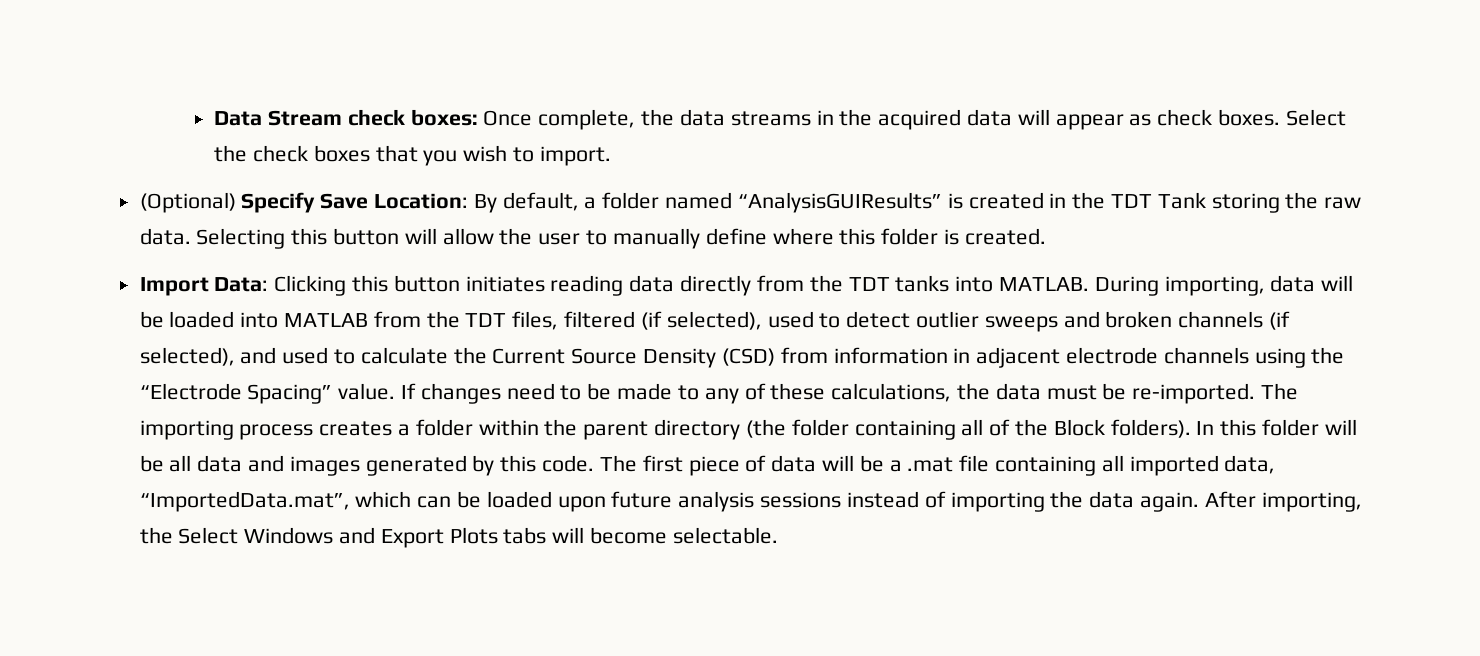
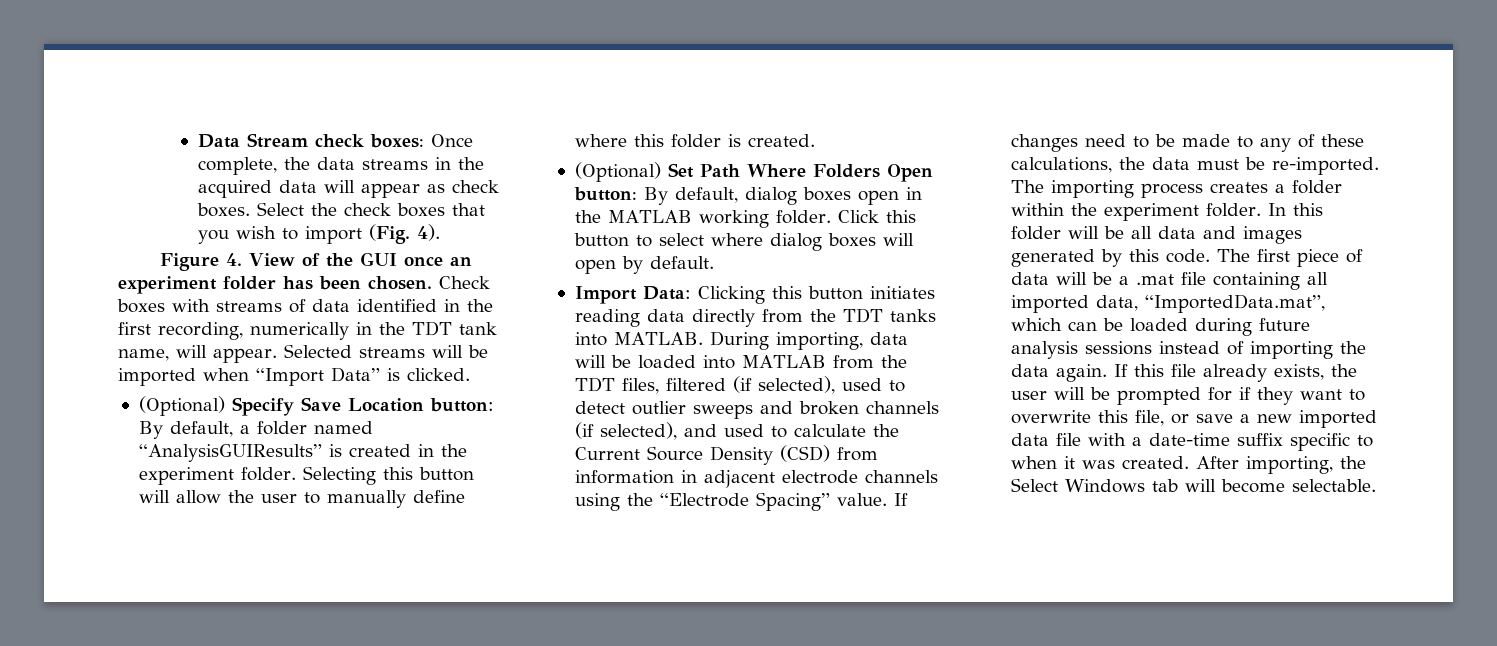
[539,146,611,166] import. -> [305,224,441,244] [160,252,473,271] [118,276,490,294] [117,299,493,313] [118,321,497,340] [118,344,488,363] [118,367,470,386] import (Fig. 4). // Figure 4. View of the GUI once an experiment folder has been chosen. Check boxes with streams of data identified in the first recording, numerically in the TDT tank name, will appear. Selected streams will be imported when “Import Data” is clicked.
[374,193,469,209] Location: -> [347,398,494,412] Location button:
[1110,192,1362,213] [139,228,191,245] TDT Tank storing the raw data. -> [138,467,296,485] experiment folder.
(1046, 236) none -> [574,162,933,182] [573,187,922,205] [574,210,916,228] [573,233,914,251] [574,256,714,274] // (Optional) Set Path Where Folders Open button: By default, dialog boxes open in the MATLAB working folder. Click this button to select where dialog boxes will open by default.
[583,419,1191,440] parent directory (the folder containing all of the Block folders). -> [1103,203,1261,221] experiment folder.
[557,496,606,512] upon -> [1194,318,1252,336] during
(1199, 502) none -> [1113,364,1357,382] [1010,387,1365,405] [1010,410,1377,428] [1010,433,1373,451] [1010,456,1189,469] If this file already exists, the user will be prompted for if they want to overwrite this file, or save a new imported data file with a date-time suffix specific to when it was created.
[339,527,547,548] and Export Plots tabs -> [1151,479,1178,492] tab

